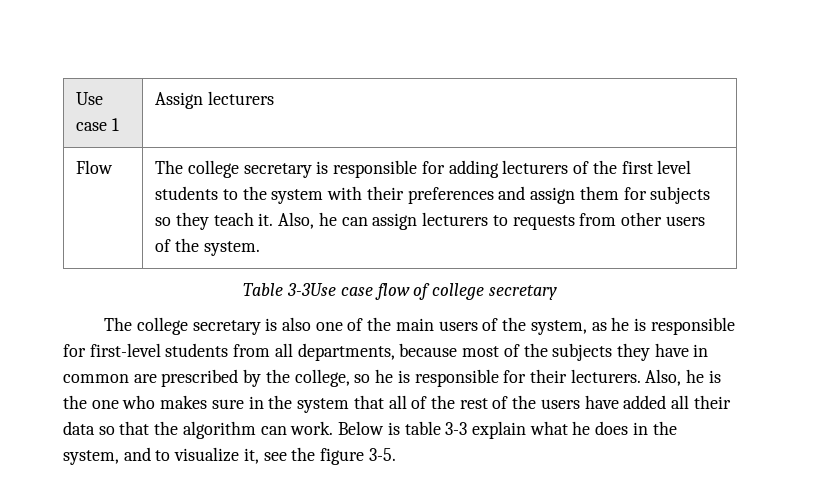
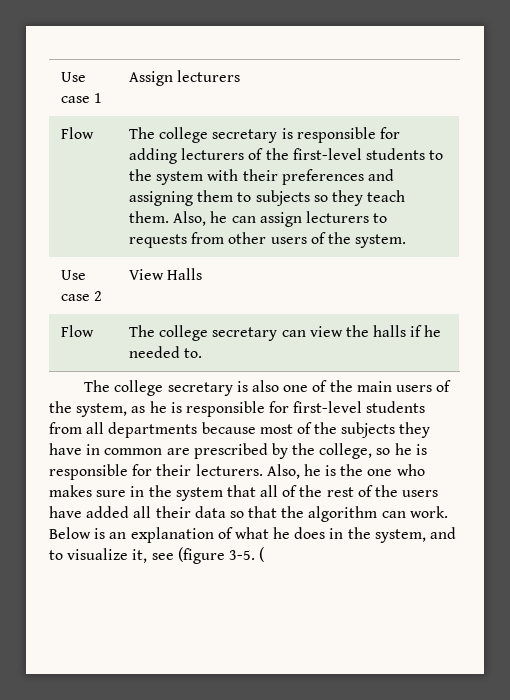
[621,160,692,174] first level -> [292,148,362,160] first-level
[530,186,647,204] assign them for -> [129,190,252,206] assigning them to
[258,213,274,226] it. -> [129,211,170,223] them.
[243,283,557,300] // Table 3-3Use case flow of college secretary -> [61,270,87,280] [61,291,103,301] [129,268,203,280] [61,325,95,337] [129,325,442,341] [129,346,203,358] // Use case 2 | View Halls // Flow | The college secretary can view the halls if he needed to.
[297,343,395,361] departments, -> [108,422,198,438] departments
[404,421,526,439] table 3-3 explain -> [109,527,233,543] an explanation of
[291,447,396,465] the figure 3-5. -> [177,547,265,564] (figure 3-5. (

